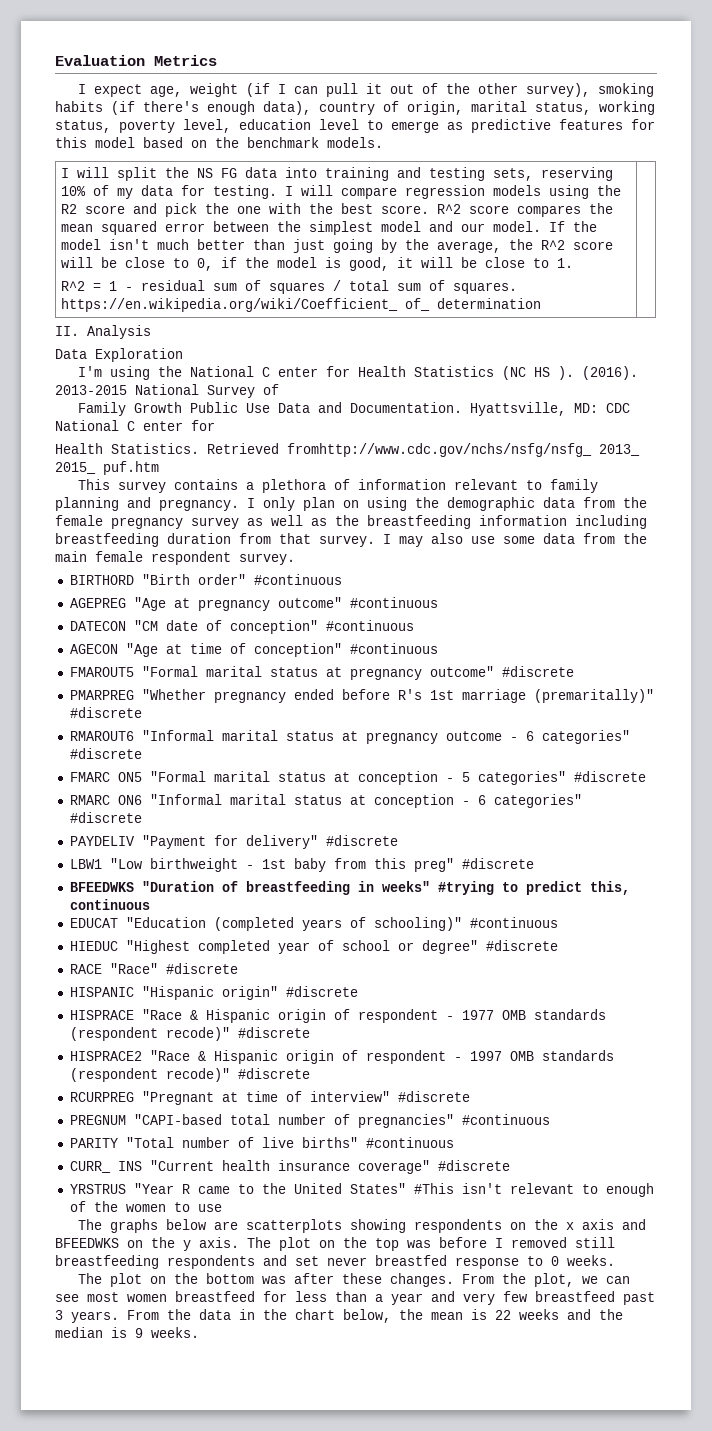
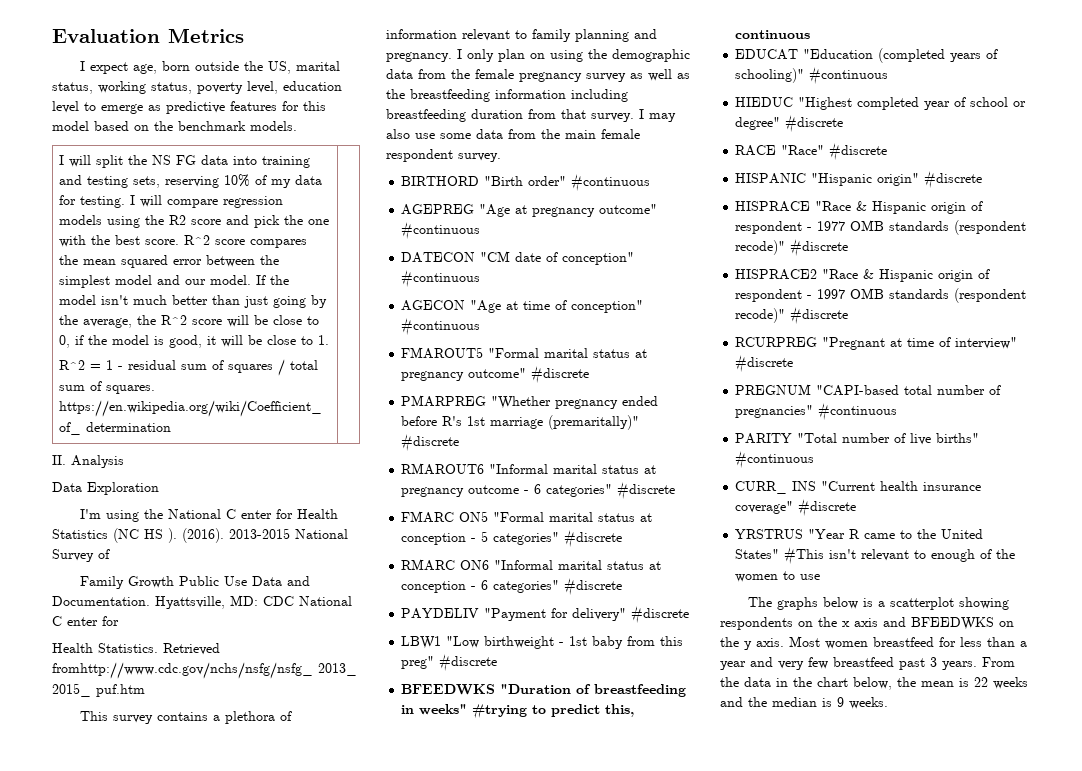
[190,83,655,97] [55,101,463,115] weight (if I can pull it out of the other survey), smoking habits (if there's enough data), country of origin, -> [162,61,292,74] born outside the US,
[214,1219,343,1233] are scatterplots -> [863,597,955,610] is a scatterplot
[247,1237,615,1251] [55,1255,615,1269] [78,1273,631,1287] [55,1292,119,1302] The plot on the top was before I removed still breastfeeding respondents and set never breastfed response to 0 weeks. // The plot on the bottom was after these changes. From the plot, we can see most -> [789,636,820,647] Most

